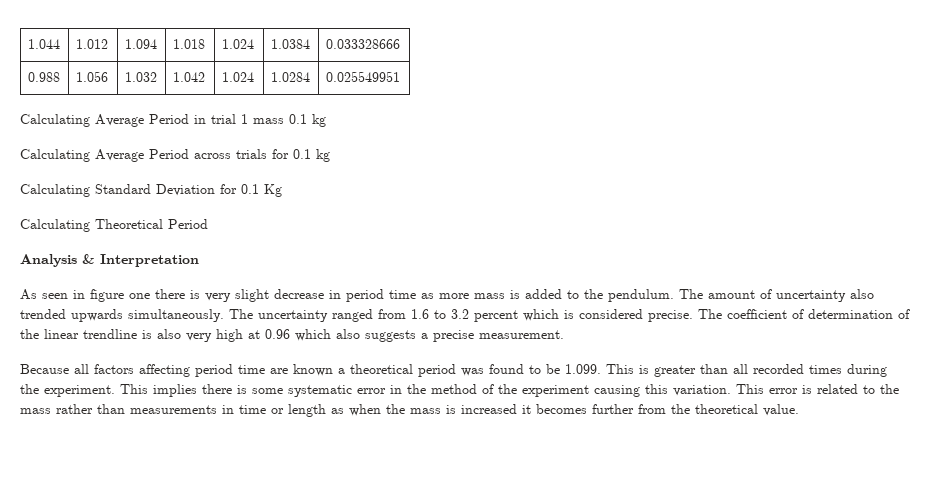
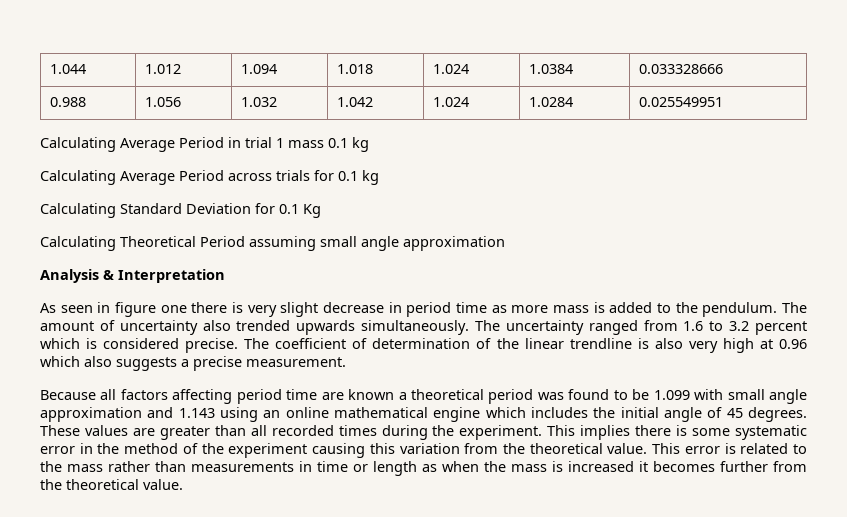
(208, 224) none -> [249,236,505,251] assuming small angle approximation
[565,364,649,374] 1.099. This is -> [653,389,808,404] [40,407,808,422] [40,425,155,436] 1.099 with small angle approximation and 1.143 using an online mathematical engine which includes the initial angle of 45 degrees. These values are
[673,385,731,396] variation. -> [399,443,648,454] variation from the theoretical value.

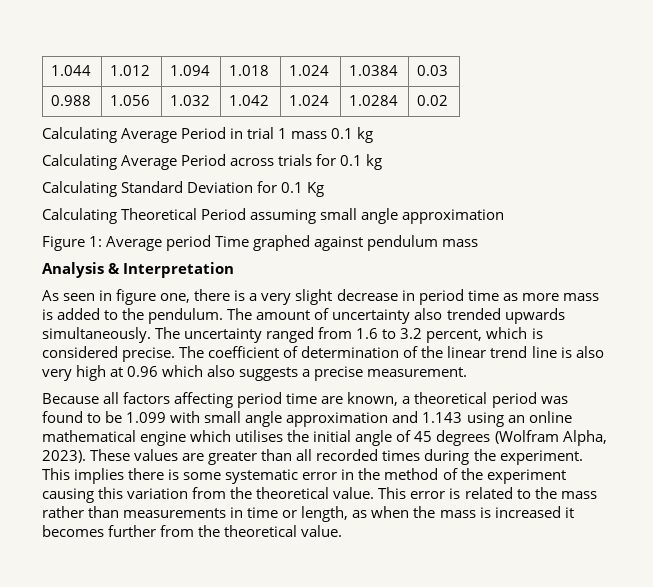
[638,64,723,74] 0.033328666 -> [417,65,449,76] 0.03
[638,97,723,107] 0.025549951 -> [417,95,449,106] 0.02
(505, 243) none -> [42,235,479,251] // Figure 1: Average period Time graphed against pendulum mass
[160,302,243,313] one there is -> [160,289,258,303] one, there is a
[755,321,808,335] percent -> [426,329,483,343] percent,
[569,338,632,349] trendline -> [490,346,557,358] trend line
[348,389,395,400] known -> [347,392,399,406] known,
[531,407,588,418] includes -> [235,430,284,442] utilises
[748,407,808,422] degrees. -> [436,430,607,446] [42,450,86,463] degrees (Wolfram Alpha, 2023).
[373,461,417,476] length -> [301,506,349,522] length,

